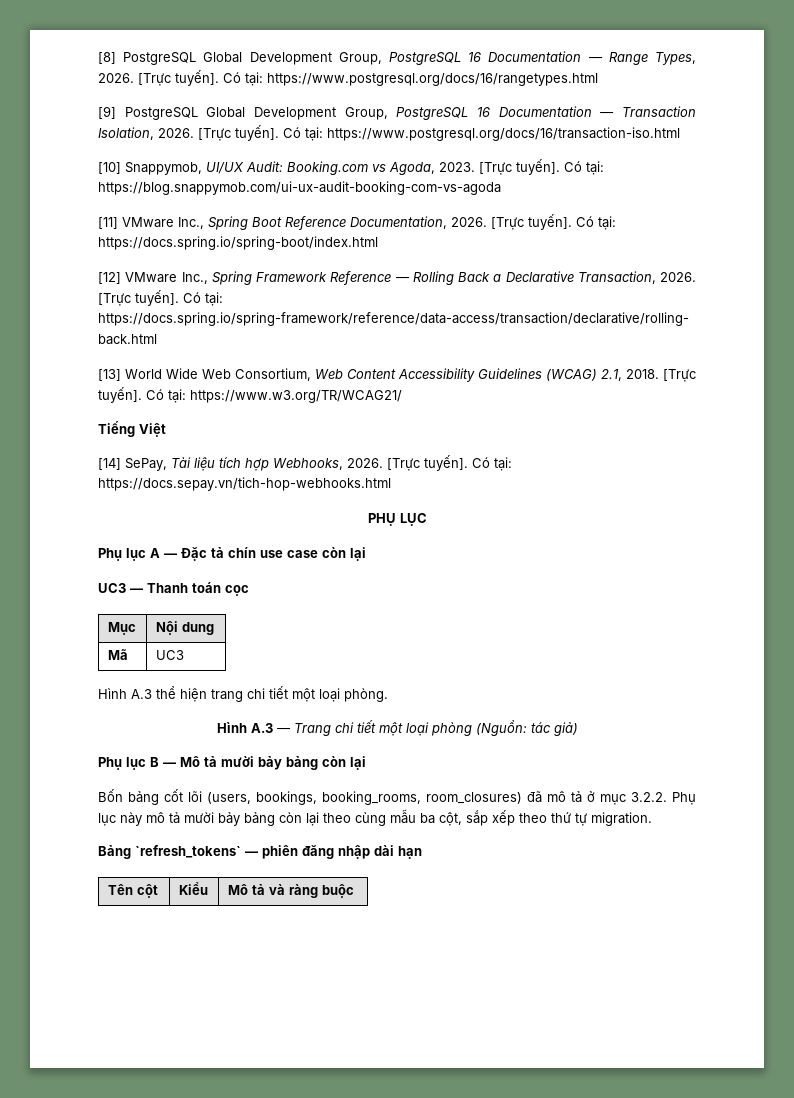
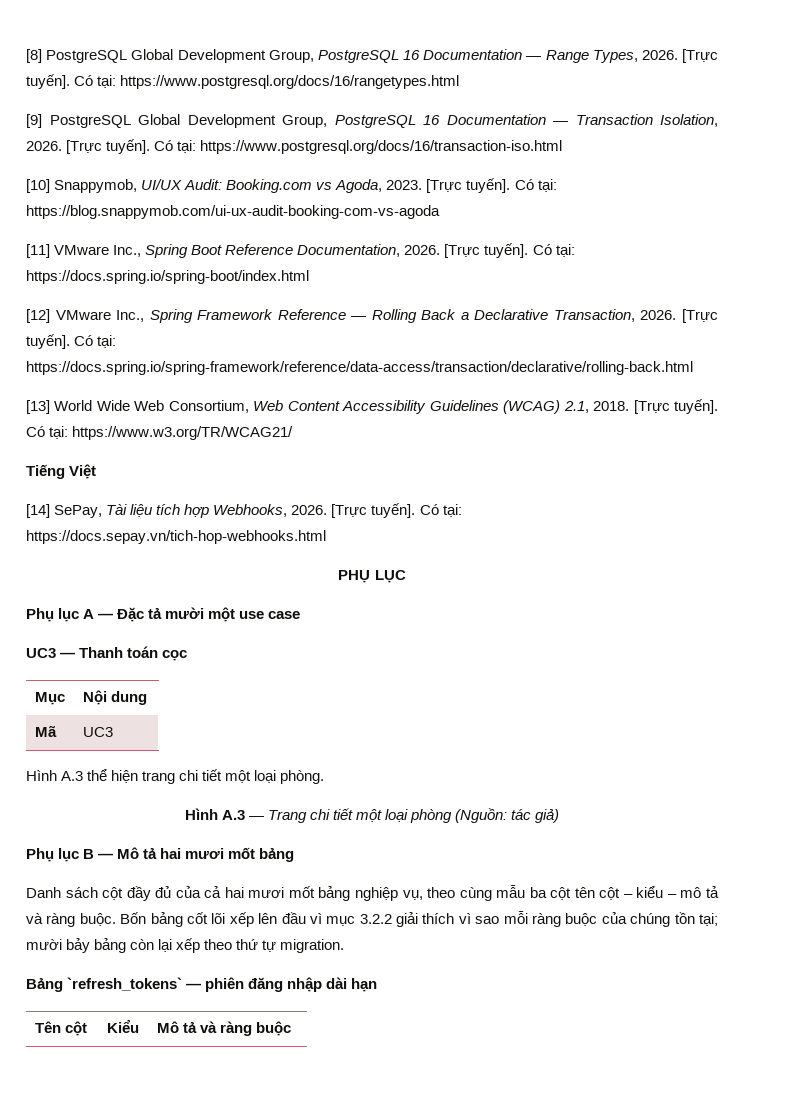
[228,547,256,558] chín -> [165,607,236,622] mười một
[322,547,366,561] còn lại -> (301, 615) none
[221,756,366,770] [98,789,696,805] [98,809,488,826] mười bảy bảng còn lại // Bốn bảng cốt lõi (users, bookings, booking_rooms, room_closures) đã mô tả ở mục 3.2.2. Phụ lục này mô tả mười bảy bảng còn lại theo cùng mẫu ba cột, sắp -> [160,847,295,862] [26,885,719,901] [26,911,719,927] [26,938,173,953] hai mươi mốt bảng // Danh sách cột đầy đủ của cả hai mươi mốt bảng nghiệp vụ, theo cùng mẫu ba cột tên cột – kiểu – mô tả và ràng buộc. Bốn bảng cốt lõi xếp lên đầu vì mục 3.2.2 giải thích vì sao mỗi ràng buộc của chúng tồn tại; mười bảy bảng còn lại

